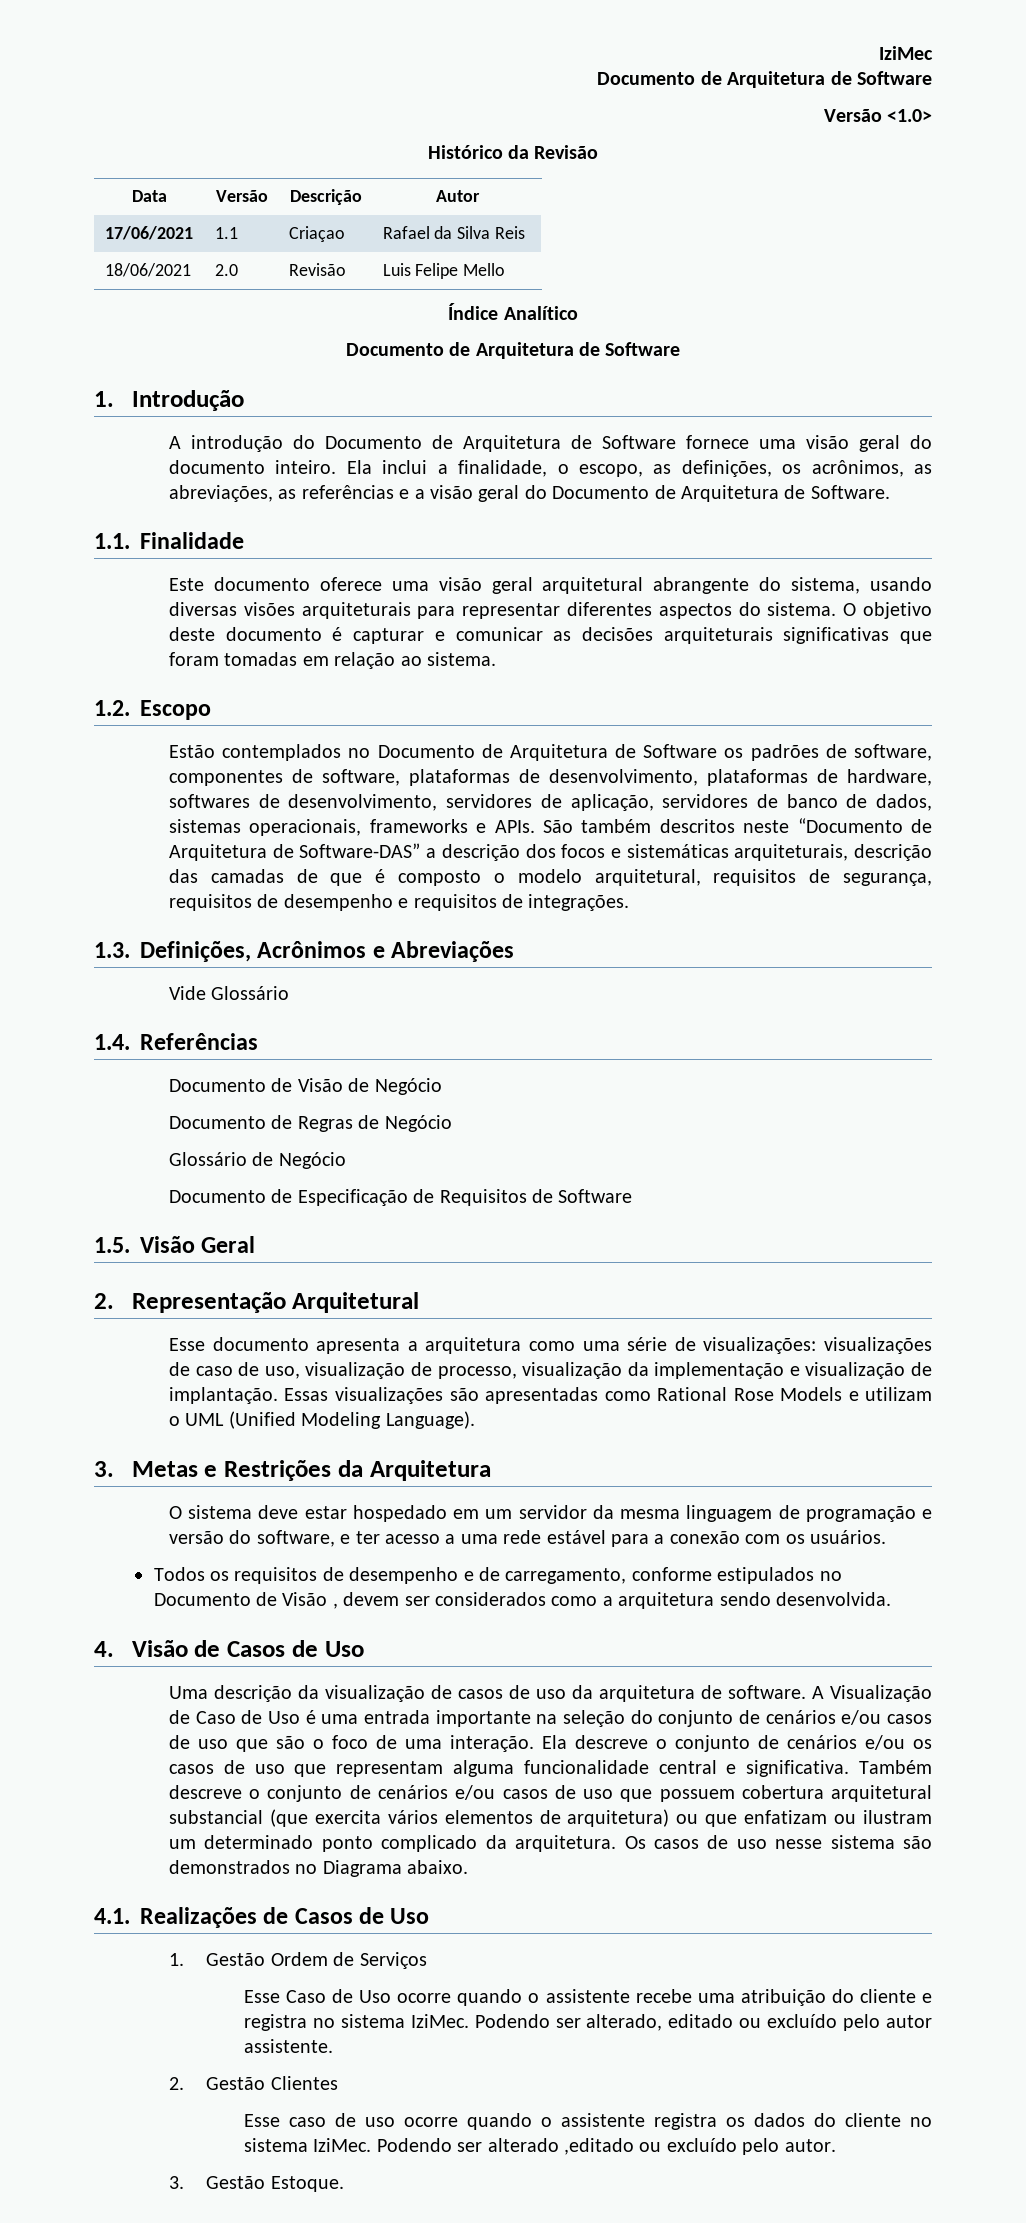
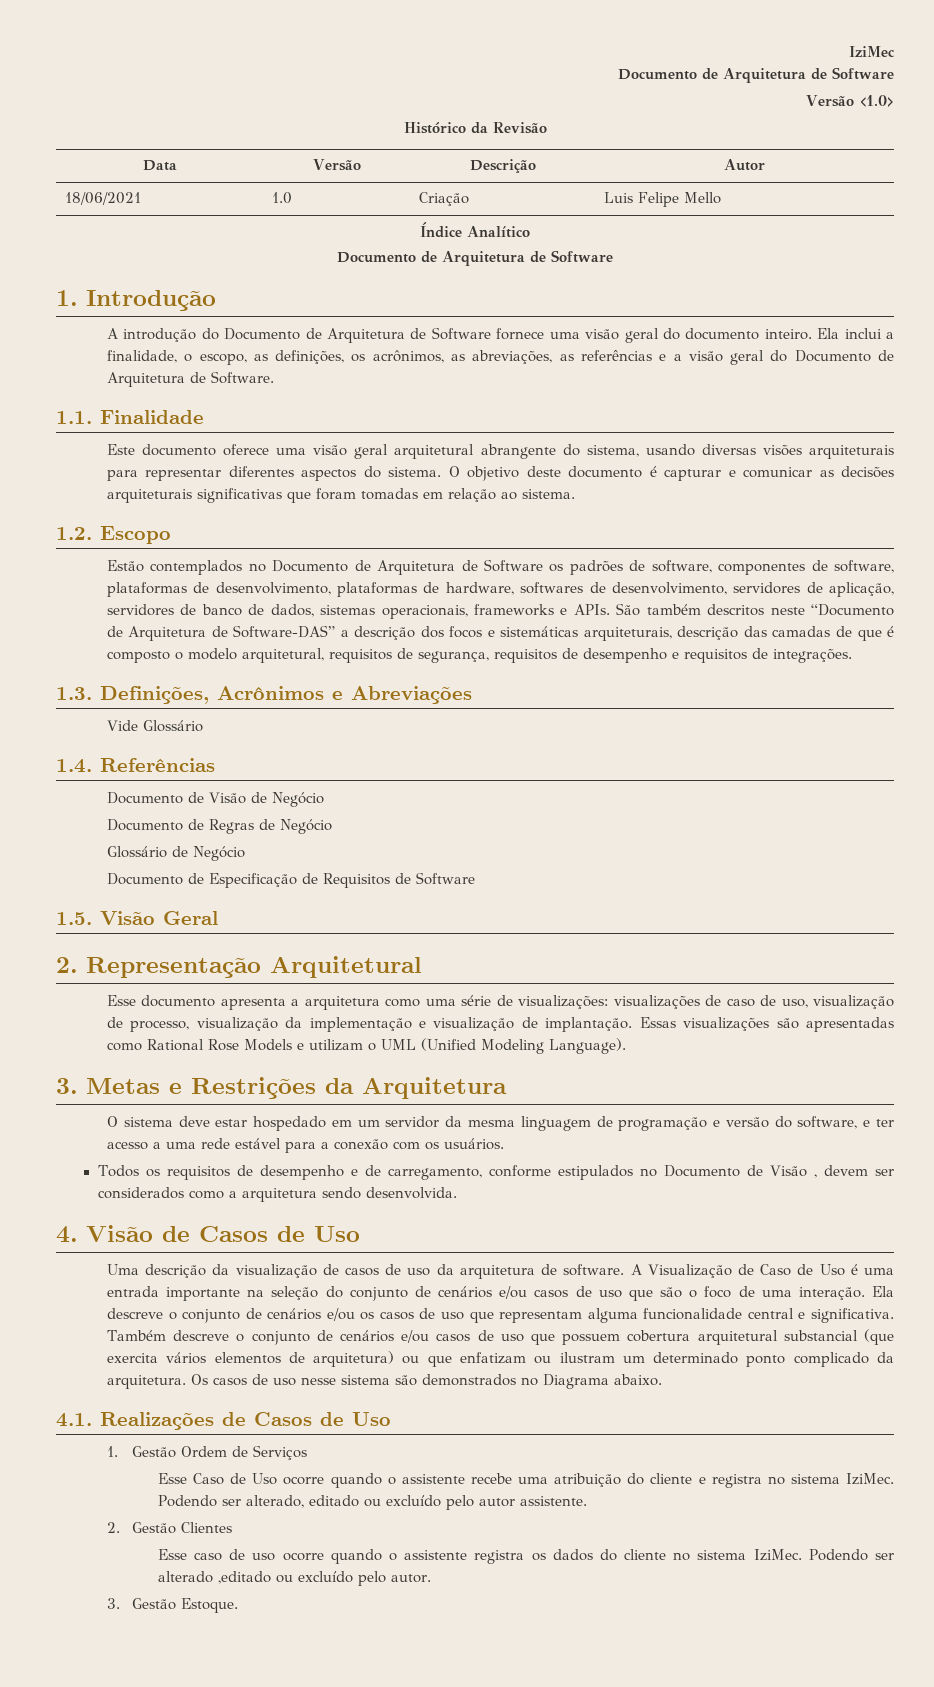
[104,226,193,240] [214,227,238,239] [288,226,345,242] [382,226,526,239] // 17/06/2021 | 1.1 | Criaçao | Rafael da Silva Reis -> (765, 165) none
[214,264,238,276] [288,263,346,276] 2.0 | Revisão -> [272,192,293,204] [419,192,470,206] 1.0 | Criação

